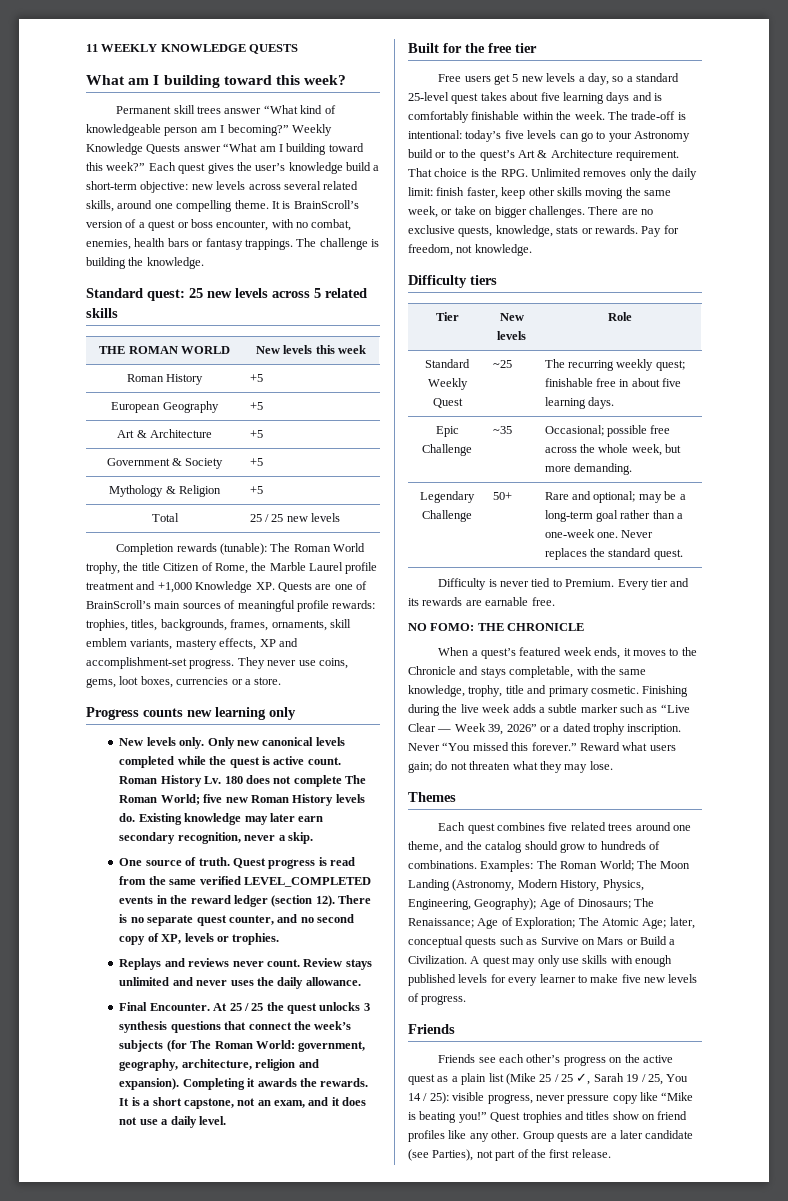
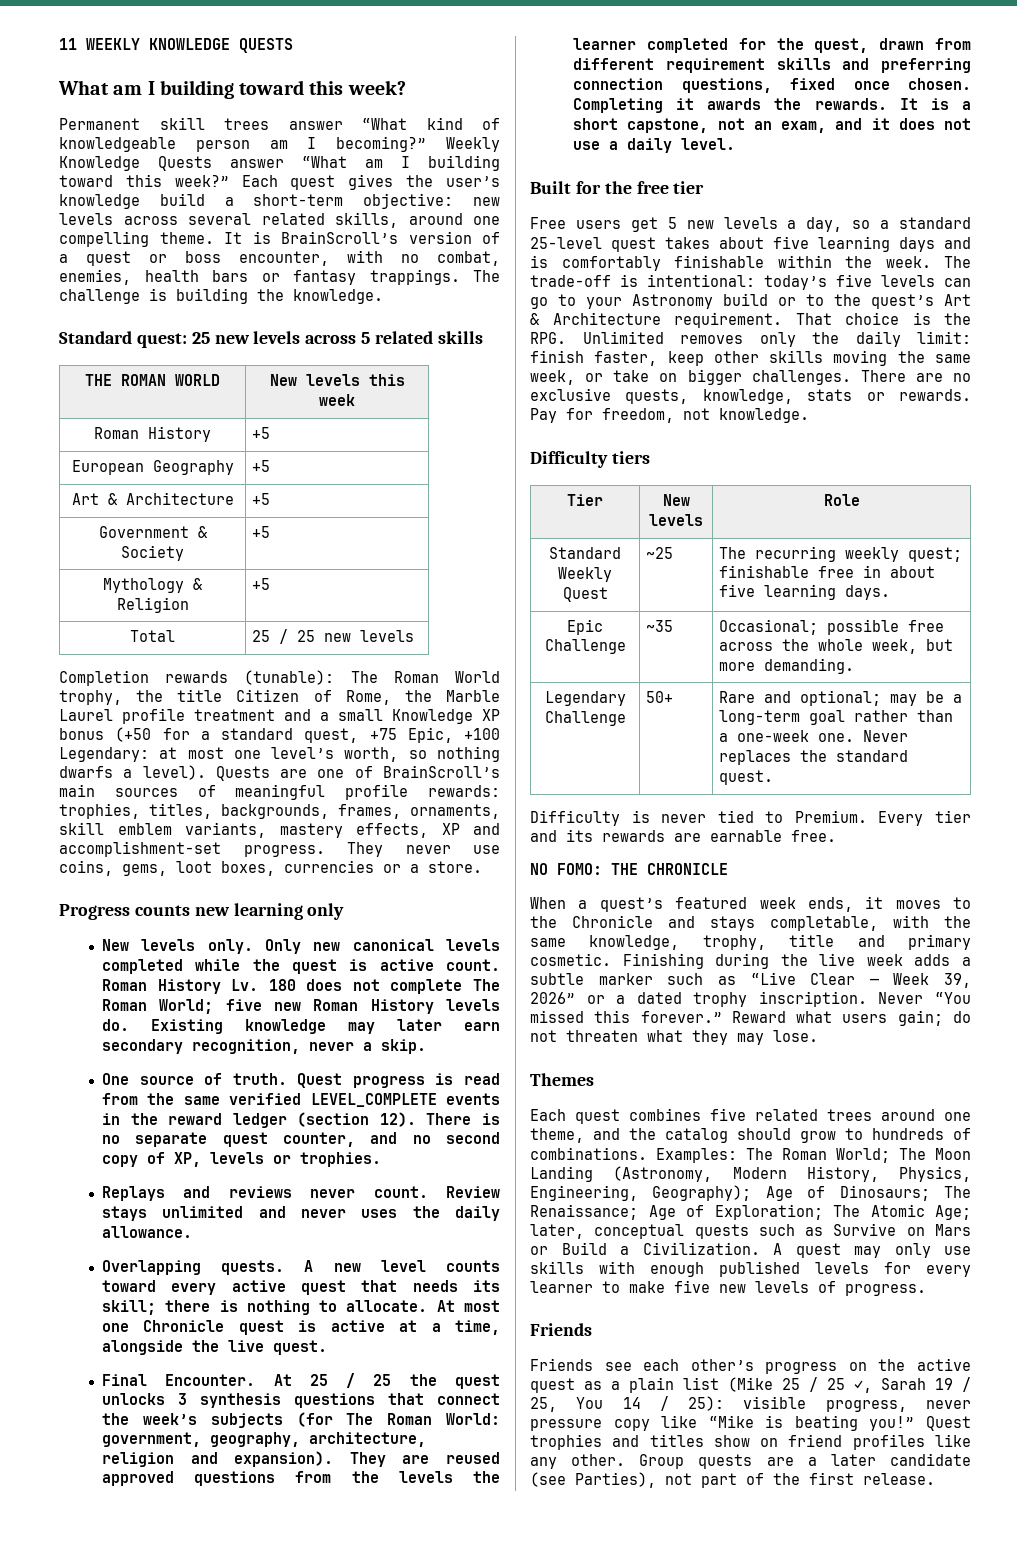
[157,581,275,593] +1,000 Knowledge XP. -> [320,709,500,724] [59,727,500,743] [59,746,500,762] [59,765,206,780] a small Knowledge XP bonus (+50 for a standard quest, +75 Epic, +100 Legendary: at most one level’s worth, so nothing dwarfs a level).
[243,877,371,887] LEVEL_COMPLETED -> [310,1093,437,1107] LEVEL_COMPLETE
(361, 981) none -> [102,1260,500,1275] [102,1280,501,1295] [102,1300,501,1315] [102,1320,500,1335] [102,1340,328,1355] // Overlapping quests. A new level counts toward every active quest that needs its skill; there is nothing to allocate. At most one Chronicle quest is active at a time, alongside the live quest.
(180, 1084) none -> [349,1452,501,1467] [102,1471,500,1486] [573,38,971,53] [573,58,971,73] [573,78,971,93] They are reused approved questions from the levels the learner completed for the quest, drawn from different requirement skills and preferring connection questions, fixed once chosen.

